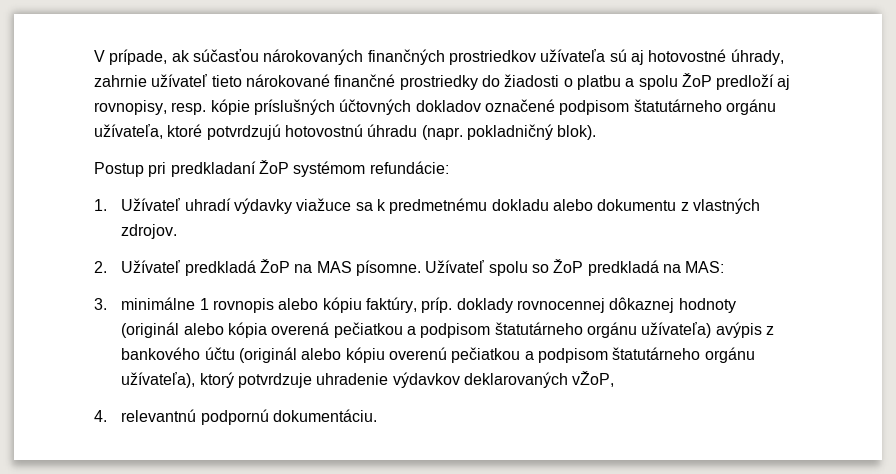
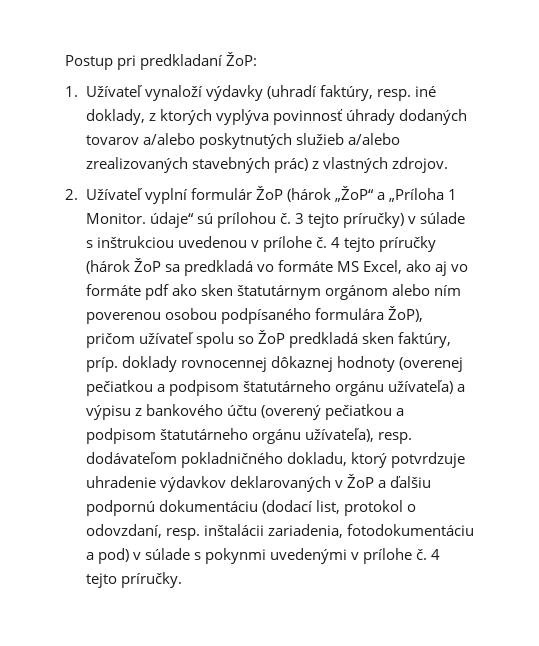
[94,49,784,65] [94,73,791,90] [94,99,776,115] [94,124,597,140] [94,160,449,177] [94,198,677,214] V prípade, ak súčasťou nárokovaných finančných prostriedkov užívateľa sú aj hotovostné úhrady, zahrnie užívateľ tieto nárokované finančné prostriedky do žiadosti o platbu a spolu ŽoP predloží aj rovnopisy, resp. kópie príslušných účtovných dokladov označené podpisom štatutárneho orgánu užívateľa, ktoré potvrdzujú hotovostnú úhradu (napr. pokladničný blok). // Postup pri predkladaní ŽoP systémom refundácie: // 1. Užívateľ uhradí výdavky viažuce sa k predmetnému dokladu alebo dokumentu -> [65,52,258,70] [65,85,436,101] [85,109,467,125] [85,133,400,149] [85,157,308,173] Postup pri predkladaní ŽoP: // 1. Užívateľ vynaloží výdavky (uhradí faktúry, resp. iné doklady, z ktorých vyplýva povinnosť úhrady dodaných tovarov a/alebo poskytnutých služieb a/alebo zrealizovaných stavebných prác)
[184,259,725,276] [94,297,362,313] predkladá ŽoP na MAS písomne. Užívateľ spolu so ŽoP predkladá na MAS: // 3. minimálne 1 rovnopis alebo kópiu -> [144,186,457,204] [85,212,465,228] [85,236,436,252] [85,258,469,276] [85,284,461,300] [85,306,423,324] [85,330,394,348] vyplní formulár ŽoP (hárok „ŽoP“ a „Príloha 1 Monitor. údaje“ sú prílohou č. 3 tejto príručky) v súlade s inštrukciou uvedenou v prílohe č. 4 tejto príručky (hárok ŽoP sa predkladá vo formáte MS Excel, ako aj vo formáte pdf ako sken štatutárnym orgánom alebo ním poverenou osobou podpísaného formulára ŽoP), pričom užívateľ spolu so ŽoP predkladá sken
[121,322,330,338] (originál alebo kópia overená -> [398,357,463,372] (overenej
[715,322,762,338] avýpis -> [456,384,465,392] [85,405,131,420] a výpisu
[239,347,448,363] (originál alebo kópiu overenú -> [260,405,321,420] (overený
(196, 380) none -> [377,432,412,444] [85,452,347,468] resp. dodávateľom pokladničného dokladu,
[572,371,615,387] [94,409,378,425] vŽoP, // 4. relevantnú podpornú dokumentáciu. -> [334,474,431,488] [85,500,416,516] [85,524,474,540] [85,548,441,564] [85,572,182,588] v ŽoP a ďalšiu podpornú dokumentáciu (dodací list, protokol o odovzdaní, resp. inštalácii zariadenia, fotodokumentáciu a pod) v súlade s pokynmi uvedenými v prílohe č. 4 tejto príručky.

